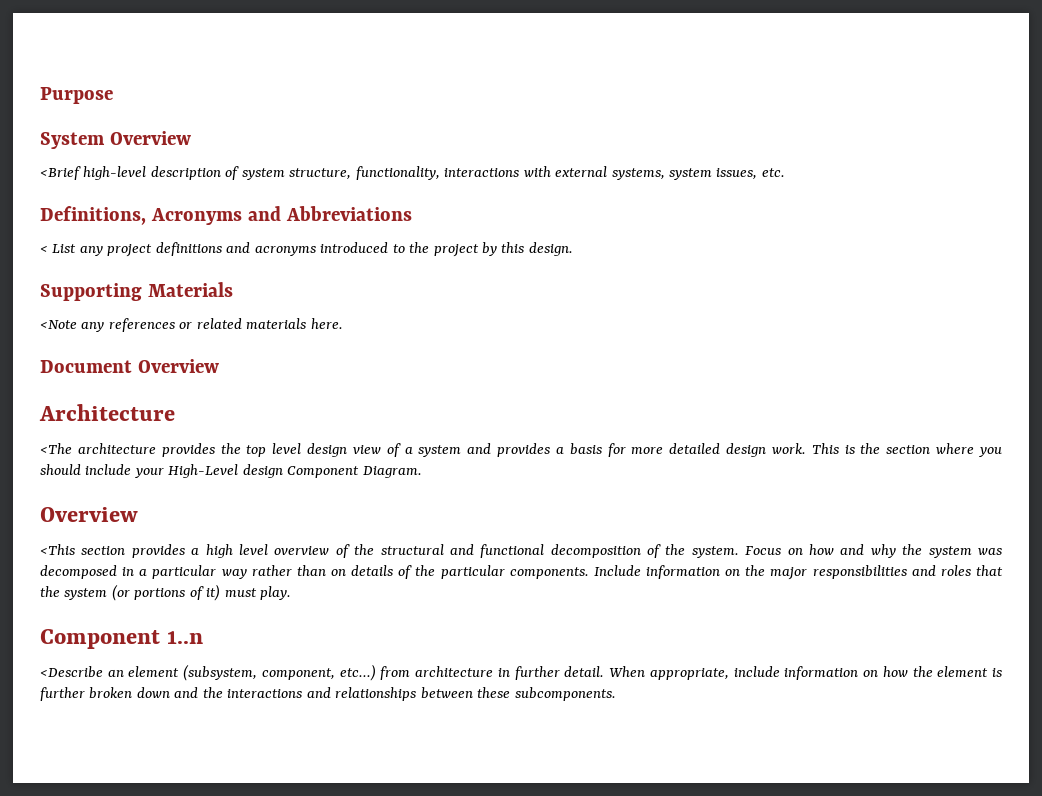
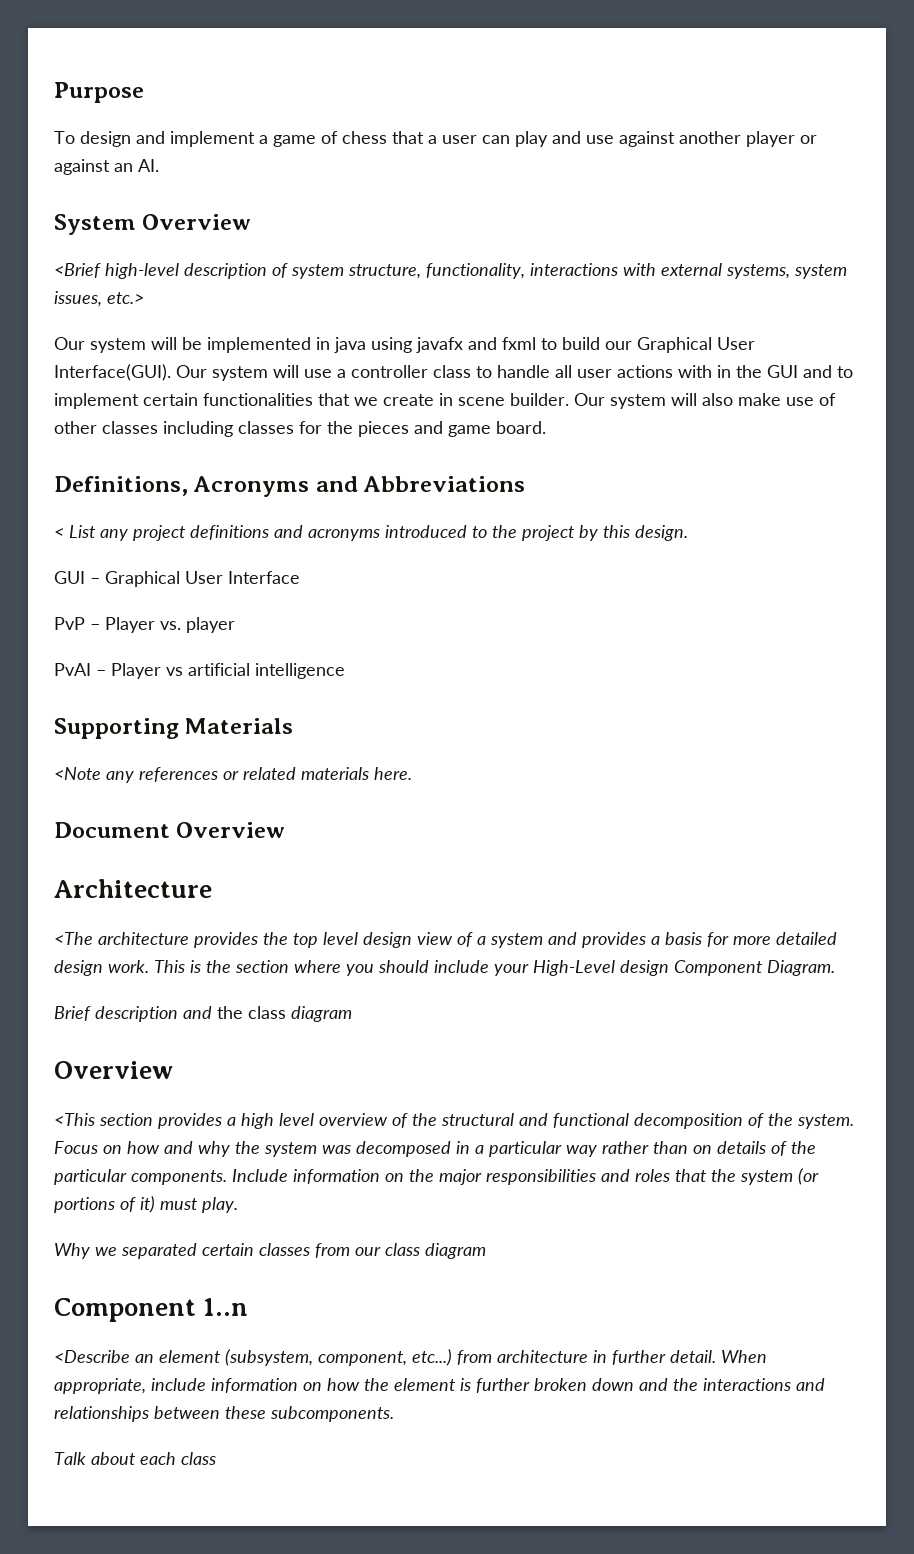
(113, 95) none -> [54,131,817,147] [54,159,159,175] // To design and implement a game of chess that a user can play and use against another player or against an AI.
[761,168,785,177] etc. -> [107,292,144,304] [54,337,755,353] [54,364,853,381] [54,393,836,409] [54,421,546,437] etc.> // Our system will be implemented in java using javafx and fxml to build our Graphical User Interface(GUI). Our system will use a controller class to handle all user actions with in the GUI and to implement certain functionalities that we create in scene builder. Our system will also make use of other classes including classes for the pieces and game board.
(573, 249) none -> [54,571,300,587] [54,617,235,633] [54,663,345,679] // GUI – Graphical User Interface // PvP – Player vs. player // PvAI – Player vs artificial intelligence
(422, 472) none -> [54,1006,352,1022] // Brief description and the class diagram
(292, 593) none -> [54,1243,486,1259] // Why we separated certain classes from our class diagram
(616, 694) none -> [54,1452,216,1465] // Talk about each class

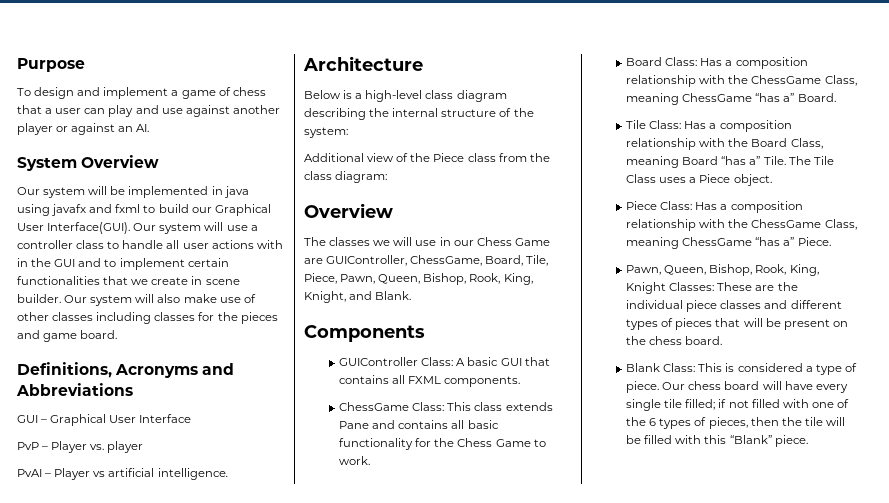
[54,263,847,279] [54,291,144,307] // <Brief high-level description of system structure, functionality, interactions with external systems, system issues, etc.> -> (160, 161) none
[54,525,688,541] // < List any project definitions and acronyms introduced to the project by this design. -> (133, 389) none
[255,663,345,679] [54,718,294,739] [54,767,412,783] [54,822,286,838] [54,879,212,898] [54,932,837,948] [54,960,835,976] [54,1006,212,1022] intelligence // Supporting Materials // <Note any references or related materials here. // Document Overview // Architecture // <The architecture provides the top level design view of a system and provides a basis for more detailed design work. This is the section where you should include your High-Level design Component Diagram. // Brief description and -> [157,468,228,480] [303,56,423,71] [304,90,507,102] [304,108,534,120] [304,127,348,138] [304,153,527,162] intelligence. // Architecture // Below is a high-level class diagram describing the internal structure of the system: // Additional view of the Piece class from
[291,1006,352,1022] [54,1061,173,1079] [54,1113,854,1129] [54,1141,816,1157] [54,1168,819,1185] [54,1196,238,1213] [54,1243,486,1259] [54,1298,249,1322] [54,1349,767,1366] [54,1378,825,1394] [54,1406,394,1422] [54,1452,216,1465] diagram // Overview // <This section provides a high level overview of the structural and functional decomposition of the system. Focus on how and why the system was decomposed in a particular way rather than on details of the particular components. Include information on the major responsibilities and roles that the system (or portions of it) must play. // Why we separated certain classes from our class diagram // Component 1..n // <Describe an element (subsystem, component, etc...) from architecture in further detail. When appropriate, include information on how the element is further broken down and the interactions and relationships between these subcomponents. // Talk about each class -> [335,171,388,183] [304,203,393,218] [304,237,550,246] [304,255,549,266] [304,273,533,285] [304,291,412,303] [304,325,425,342] [339,357,550,366] [339,375,521,387] [339,402,553,411] [339,420,499,429] [339,438,546,450] [339,456,371,465] [626,57,808,69] [626,75,857,87] [626,93,836,105] [626,120,792,132] [626,138,823,150] [626,156,834,168] [626,174,772,186] [626,201,803,213] [626,219,857,231] [626,237,831,249] [626,264,819,276] [626,282,798,294] [626,300,842,312] [626,318,848,330] [626,336,723,345] [626,363,857,375] [626,381,848,393] [626,399,849,411] [626,417,845,429] [626,435,808,447] diagram: // Overview // The classes we will use in our Chess Game are GUIController, ChessGame, Board, Tile, Piece, Pawn, Queen, Bishop, Rook, King, Knight, and Blank. // Components // GUIController Class: A basic GUI that contains all FXML components. // ChessGame Class: This class extends Pane and contains all basic functionality for the Chess Game to work. // Board Class: Has a composition relationship with the ChessGame Class, meaning ChessGame “has a” Board. // Tile Class: Has a composition relationship with the Board Class, meaning Board “has a” Tile. The Tile Class uses a Piece object. // Piece Class: Has a composition relationship with the ChessGame Class, meaning ChessGame “has a” Piece. // Pawn, Queen, Bishop, Rook, King, Knight Classes: These are the individual piece classes and different types of pieces that will be present on the chess board. // Blank Class: This is considered a type of piece. Our chess board will have every single tile filled; if not filled with one of the 6 types of pieces, then the tile will be filled with this “Blank” piece.

